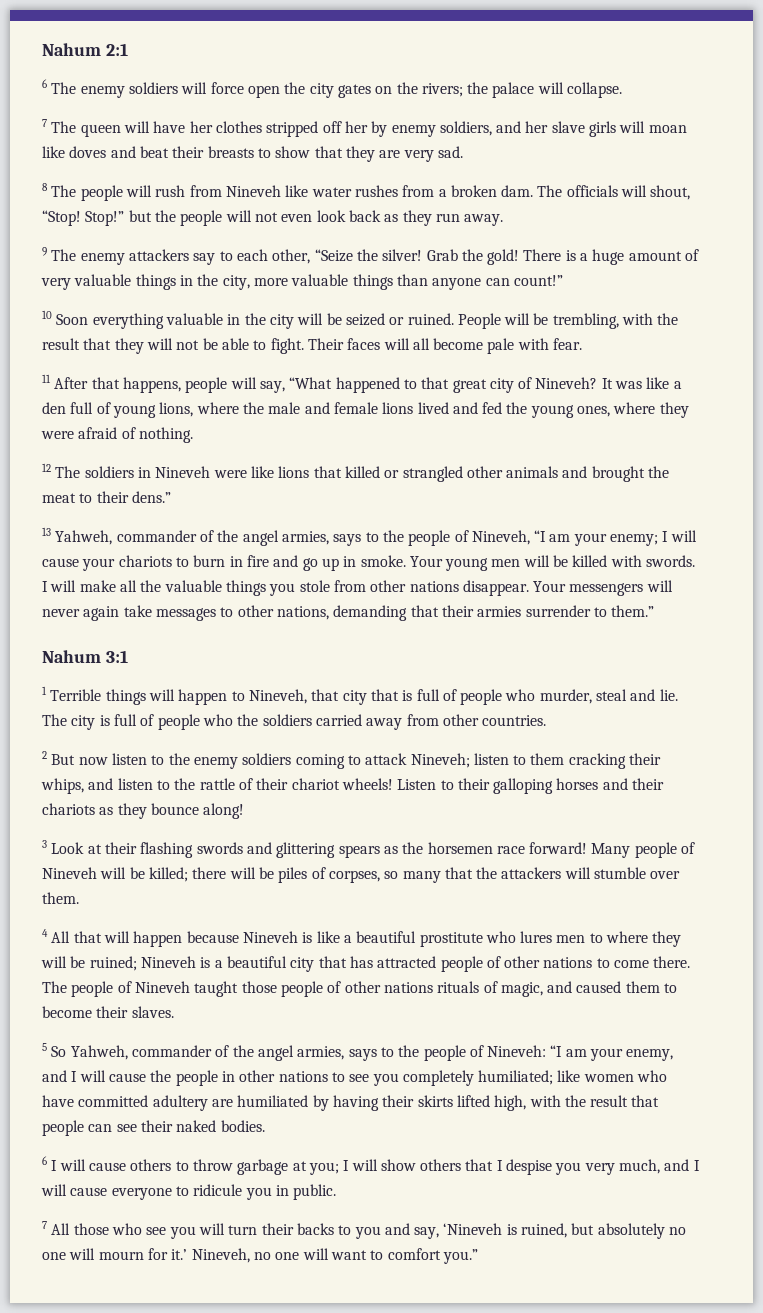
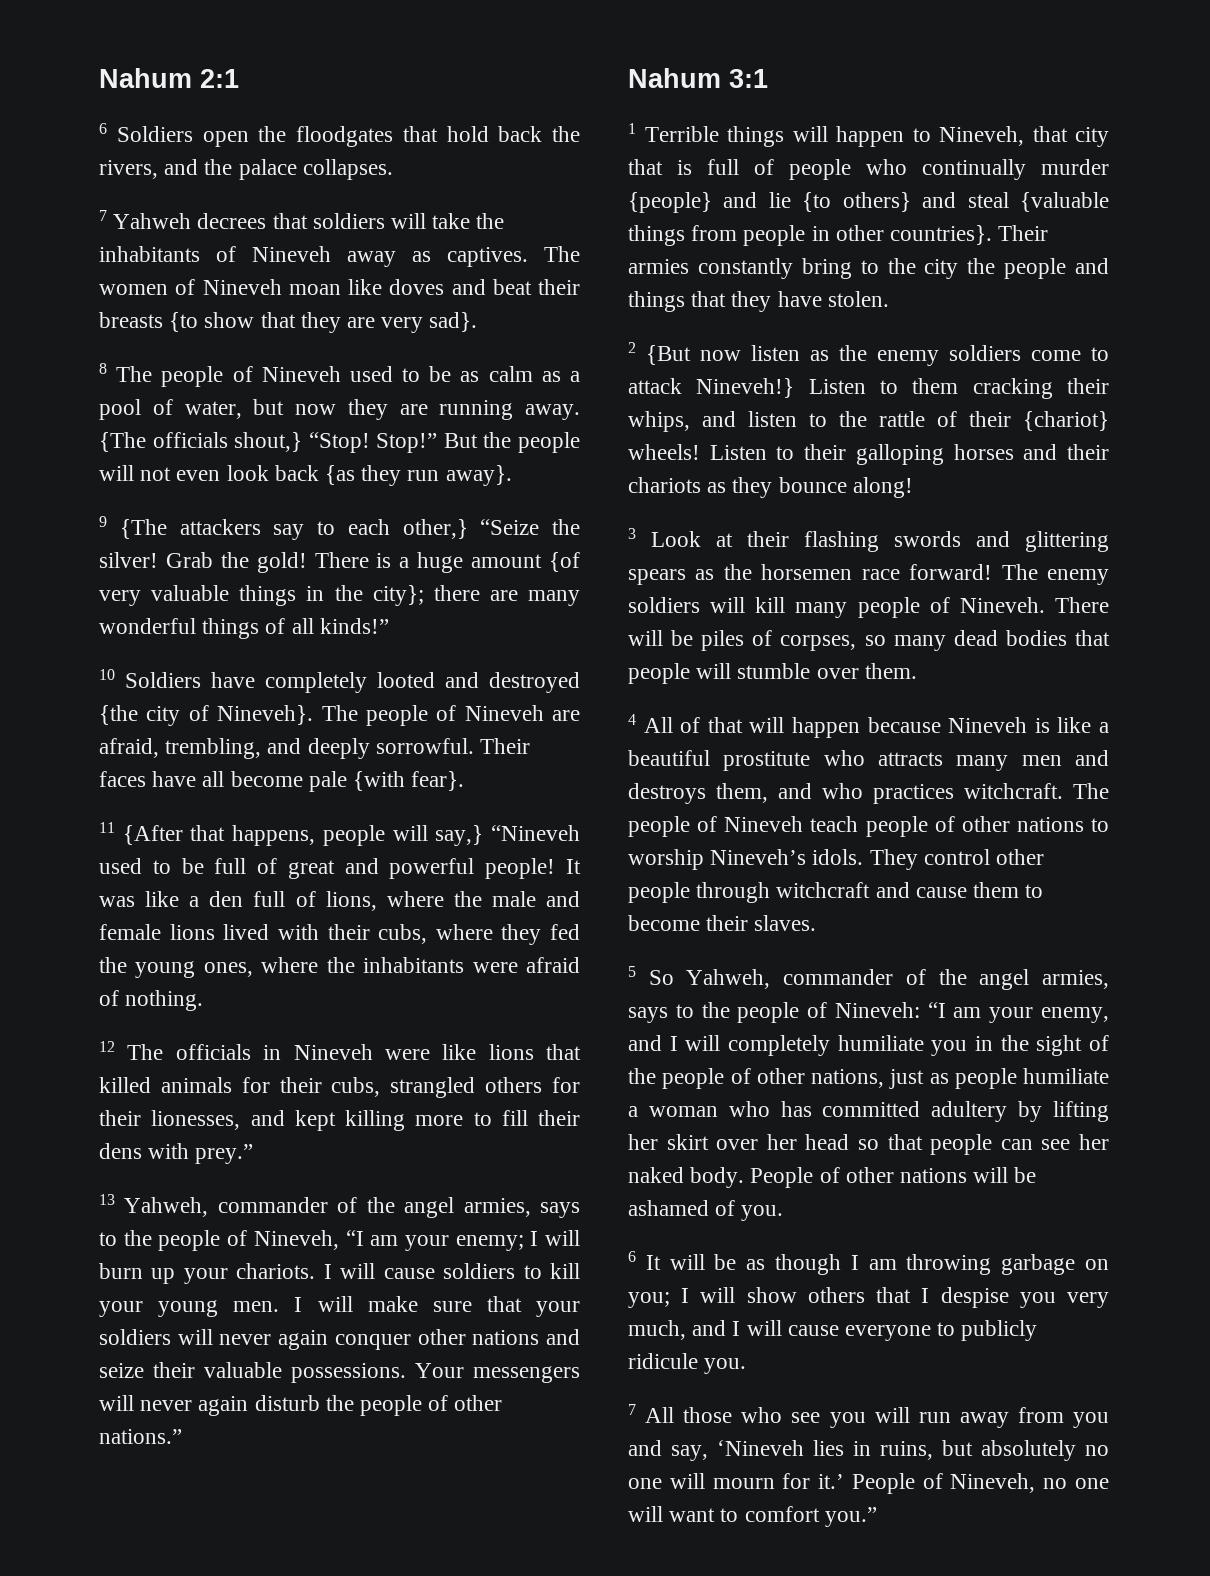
[51,82,623,98] [42,119,646,137] The enemy soldiers will force open the city gates on the rivers; the palace will collapse. // 7 The queen will have her clothes stripped off her by enemy soldiers, and her slave girls will -> [116,126,580,147] [99,159,393,180] [99,210,505,229] [99,246,580,267] [99,279,282,295] Soldiers open the floodgates that hold back the rivers, and the palace collapses. // 7 Yahweh decrees that soldiers will take the inhabitants of Nineveh away as captives. The women of Nineveh
[257,148,271,158] to -> [169,312,199,332] {to
[437,146,463,158] sad. -> [429,312,478,332] sad}.
[125,185,691,200] will rush from Nineveh like water rushes from a broken dam. The officials will shout, -> [232,366,580,382] [99,399,580,420] [99,432,303,452] of Nineveh used to be as calm as a pool of water, but now they are running away. {The officials shout,}
[128,210,152,222] but -> [443,433,478,448] But
[384,214,399,222] as -> [325,465,356,485] {as
[464,214,504,226] away. -> [445,465,512,486] away}.
[51,249,125,265] The enemy -> [119,519,167,539] {The
[272,249,311,264] other, -> [402,519,468,539] other,}
[685,249,700,261] of -> [549,552,581,572] {of
[222,274,563,290] [42,310,679,329] [42,338,304,354] city, more valuable things than anyone can count!” // 10 Soon everything valuable in the city will be seized or ruined. People will be trembling, with the result that they will not be able to fight. -> [372,585,580,606] [99,618,389,639] [99,669,580,693] [99,705,580,726] [99,738,474,759] city}; there are many wonderful things of all kinds!” // 10 Soldiers have completely looted and destroyed {the city of Nineveh}. The people of Nineveh are afraid, trembling, and deeply sorrowful.
[383,338,410,350] will -> [152,771,197,787] have
[517,338,583,350] with fear. -> [353,771,465,791] {with fear}.
[54,377,89,389] After -> [122,825,183,845] {After
[259,377,598,393] say, “What happened to that great city of Nineveh? -> [435,825,580,846] [99,858,556,879] say,} “Nineveh used to be full of great and powerful people!
[112,405,156,418] young -> (316, 899) none
[452,402,478,414] and -> [277,924,542,945] with their cubs, where they
[659,402,689,418] they -> [326,957,465,973] the inhabitants
[84,466,134,478] soldiers -> [175,1044,251,1060] officials
[384,466,670,482] [42,491,171,503] or strangled other animals and brought the meat to their dens.” -> [160,1077,580,1098] [99,1110,580,1131] [99,1143,254,1164] animals for their cubs, strangled others for their lionesses, and kept killing more to fill their dens with prey.”
[42,555,696,571] [42,580,529,596] cause your chariots to burn in fire and go up in smoke. Your young men will be killed with swords. I will make all the valuable things you stole from other nations disappear. -> [99,1263,580,1284] [99,1296,580,1317] [99,1329,580,1350] [99,1362,406,1383] burn up your chariots. I will cause soldiers to kill your young men. I will make sure that your soldiers will never again conquer other nations and seize their valuable possessions.
[123,605,655,621] take messages to other nations, demanding that their armies surrender to them.” -> [254,1395,503,1416] [99,1429,182,1444] disturb the people of other nations.”
[539,689,678,704] [42,714,547,730] murder, steal and lie. The city is full of people who the soldiers carried away from other countries. -> [922,159,1109,180] [628,192,1109,213] [628,225,1049,246] [628,258,1109,279] [628,291,889,312] continually murder {people} and lie {to others} and steal {valuable things from people in other countries}. Their armies constantly bring to the city the people and things that they have stolen.
[51,754,76,765] But -> [646,345,691,365] {But
[151,755,165,765] to -> [810,350,829,361] as
[295,754,345,769] coming -> [1031,350,1081,361] come
[410,753,509,768] Nineveh; listen -> [696,378,866,398] Nineveh!} Listen
[291,778,340,790] chariot -> [1023,411,1109,431] {chariot}
[591,842,696,858] [42,867,227,882] Many people of Nineveh will be killed; there -> [1001,564,1109,585] [628,597,1109,618] The enemy soldiers will kill many people of Nineveh. There
[444,867,562,879] that the attackers -> [953,630,1110,646] [628,663,690,684] dead bodies that people
(71, 937) none -> [680,717,701,733] of
[520,931,682,947] [41,956,437,972] lures men to where they will be ruined; Nineveh is a beautiful city that has attracted -> [878,750,1109,771] [628,783,1109,804] [628,816,859,837] attracts many men and destroys them, and who practices witchcraft. The people of Nineveh teach
[614,956,691,968] [42,981,622,997] come there. The people of Nineveh taught those people of other nations rituals of magic, and caused -> [628,849,1045,870] [628,882,967,903] worship Nineveh’s idols. They control other people through witchcraft and cause
[108,1070,668,1086] [42,1095,660,1111] [42,1120,265,1136] [42,1156,307,1175] cause the people in other nations to see you completely humiliated; like women who have committed adultery are humiliated by having their skirts lifted high, with the result that people can see their naked bodies. // 6 I will cause others to throw garbage at -> [728,1035,1109,1056] [628,1068,1109,1089] [628,1101,1109,1122] [628,1134,1109,1155] [628,1167,1037,1188] [628,1200,784,1221] [628,1251,1109,1275] completely humiliate you in the sight of the people of other nations, just as people humiliate a woman who has committed adultery by lifting her skirt over her head so that people can see her naked body. People of other nations will be ashamed of you. // 6 It will be as though I am throwing garbage on
[193,1184,337,1200] ridicule you in public. -> [961,1320,1038,1341] [628,1353,747,1374] publicly ridicule you.
[228,1223,352,1235] turn their backs to -> [918,1407,1064,1428] run away from
[506,1223,568,1238] is ruined, -> [813,1440,933,1460] lies in ruins,
(188, 1254) none -> [851,1473,943,1494] People of

